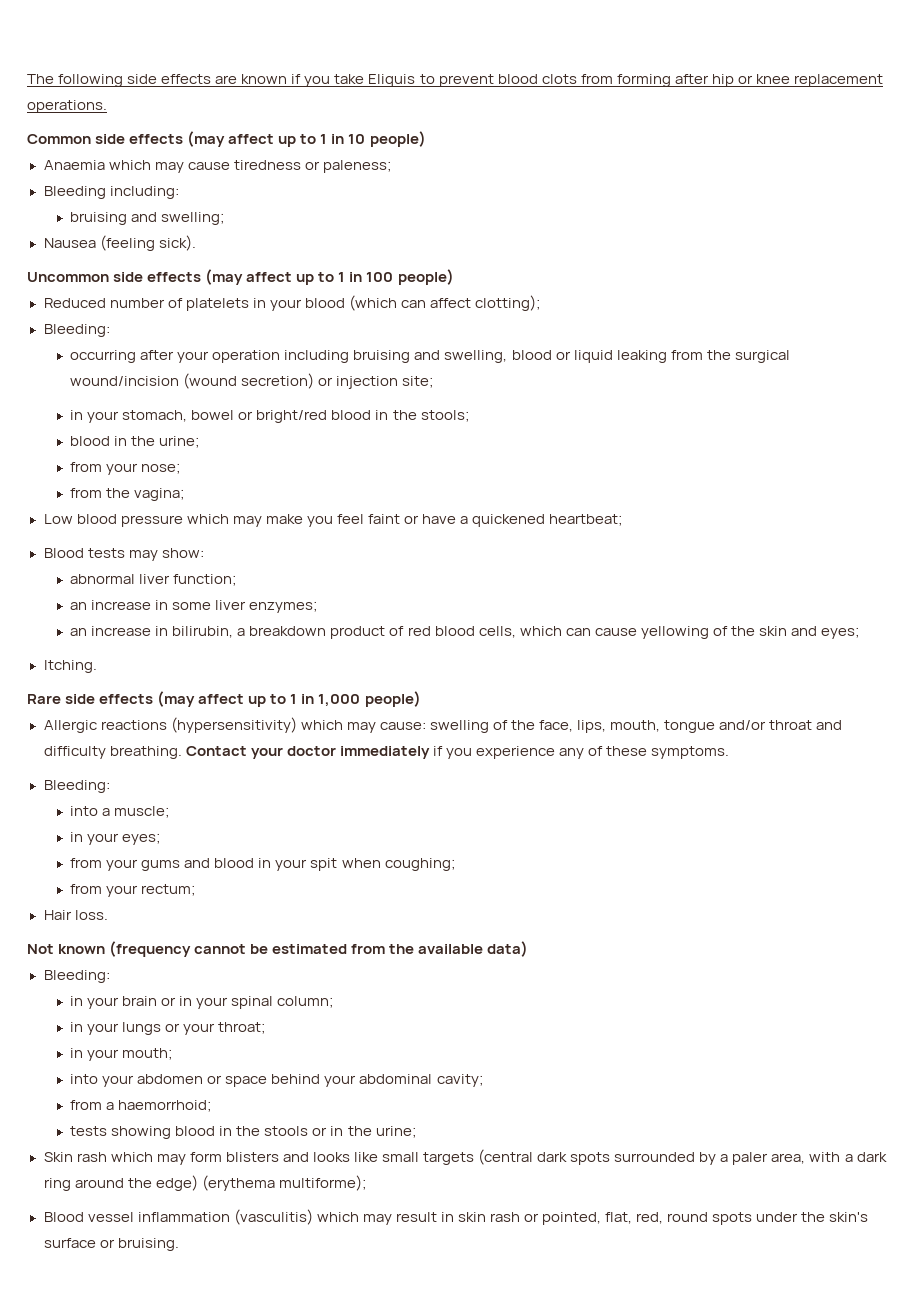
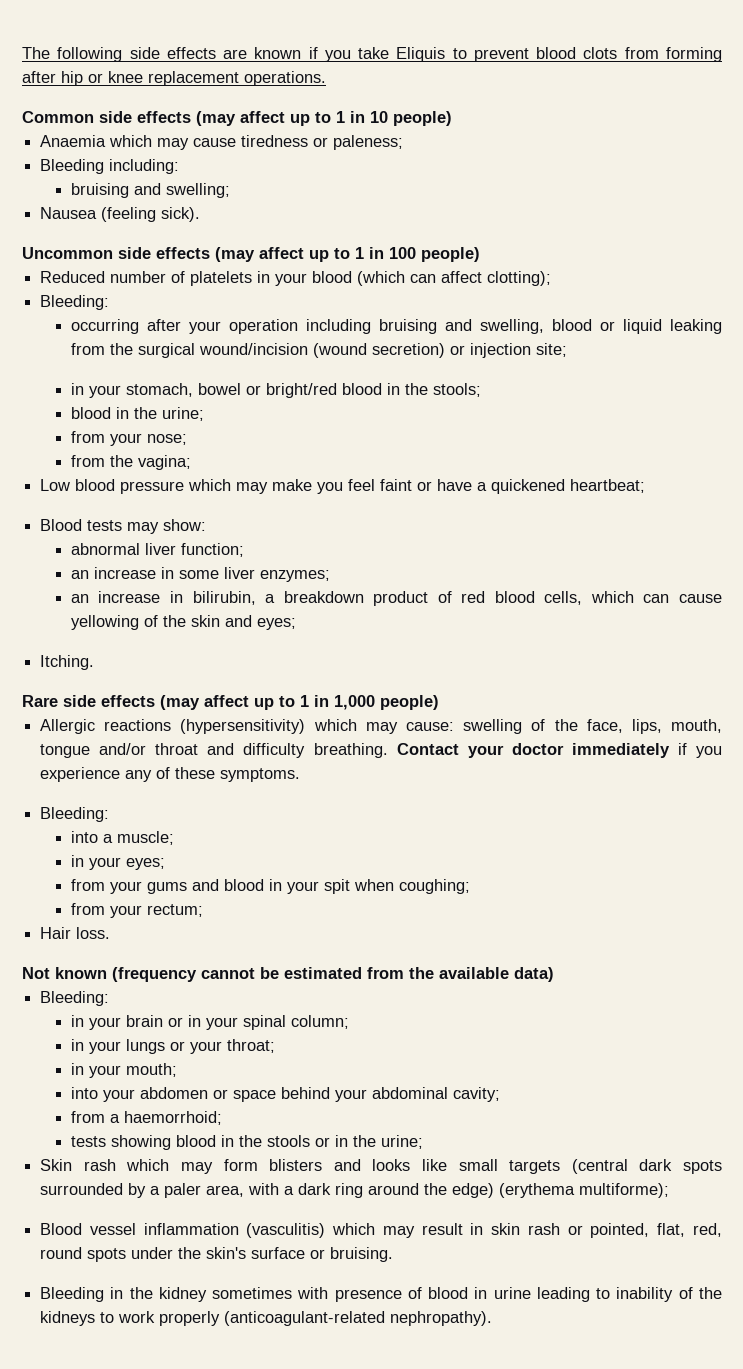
(179, 1244) none -> [40,1287,722,1302] [40,1311,493,1326] // Bleeding in the kidney sometimes with presence of blood in urine leading to inability of the kidneys to work properly (anticoagulant-related nephropathy).

